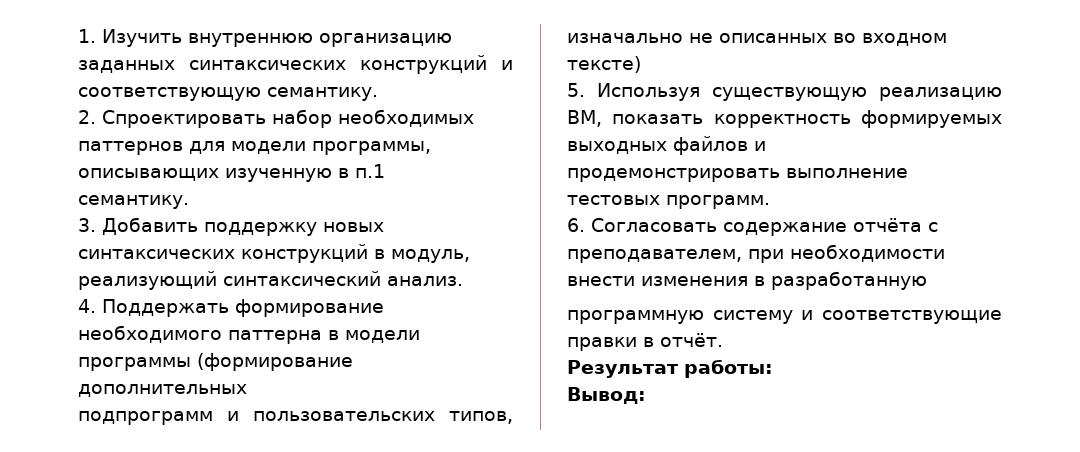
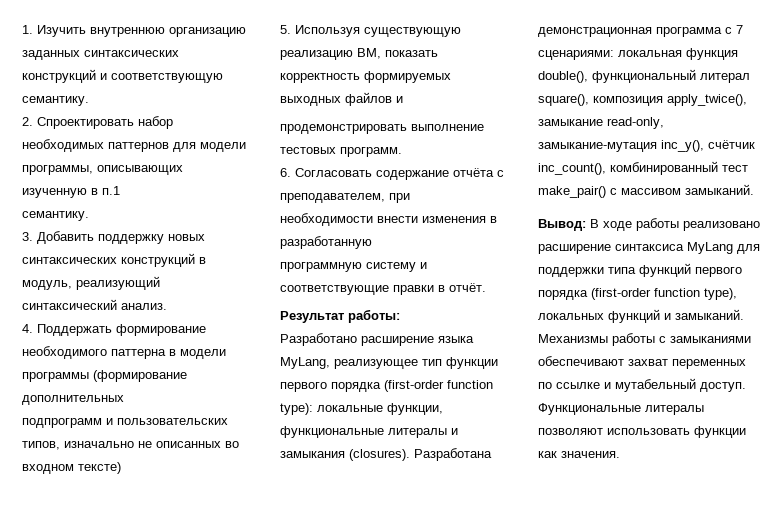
[567,387,646,404] Вывод: -> [280,333,474,346] [280,357,498,369] [280,380,493,392] [280,403,443,415] [280,426,458,438] [280,448,492,461] [538,25,743,37] [538,48,738,60] [538,69,750,83] [538,94,747,106] [538,117,664,129] [538,140,755,152] [538,161,748,175] [538,184,754,198] [538,218,760,231] [538,242,760,254] [538,263,742,277] [538,288,737,300] [538,309,744,323] [538,333,751,346] [538,356,746,369] [538,378,746,392] [538,403,704,415] [538,426,746,438] [538,451,620,458] Разработано расширение языка MyLang, реализующее тип функции первого порядка (first-order function type): локальные функции, функциональные литералы и замыкания (closures). Разработана демонстрационная программа с 7 сценариями: локальная функция double(), функциональный литерал square(), композиция apply_twice(), замыкание read-only, замыкание-мутация inc_y(), счётчик inc_count(), комбинированный тест make_pair() с массивом замыканий. // Вывод: В ходе работы реализовано расширение синтаксиса MyLang для поддержки типа функций первого порядка (first-order function type), локальных функций и замыканий. Механизмы работы с замыканиями обеспечивают захват переменных по ссылке и мутабельный доступ. Функциональные литералы позволяют использовать функции как значения.

